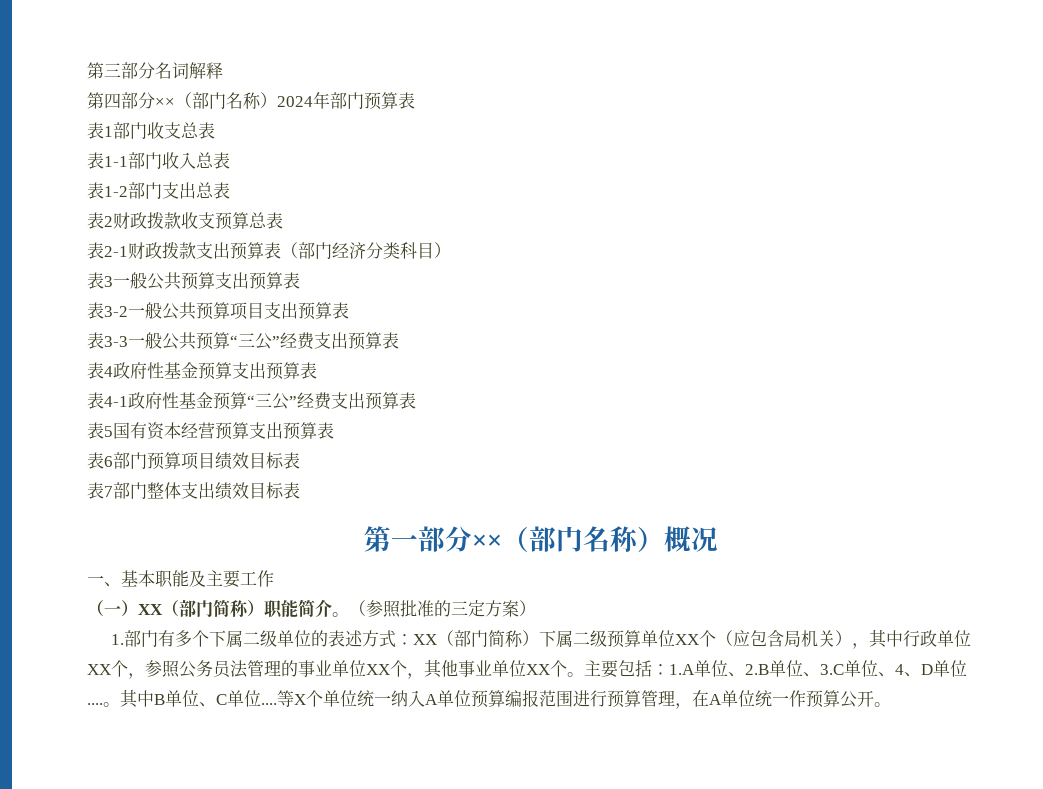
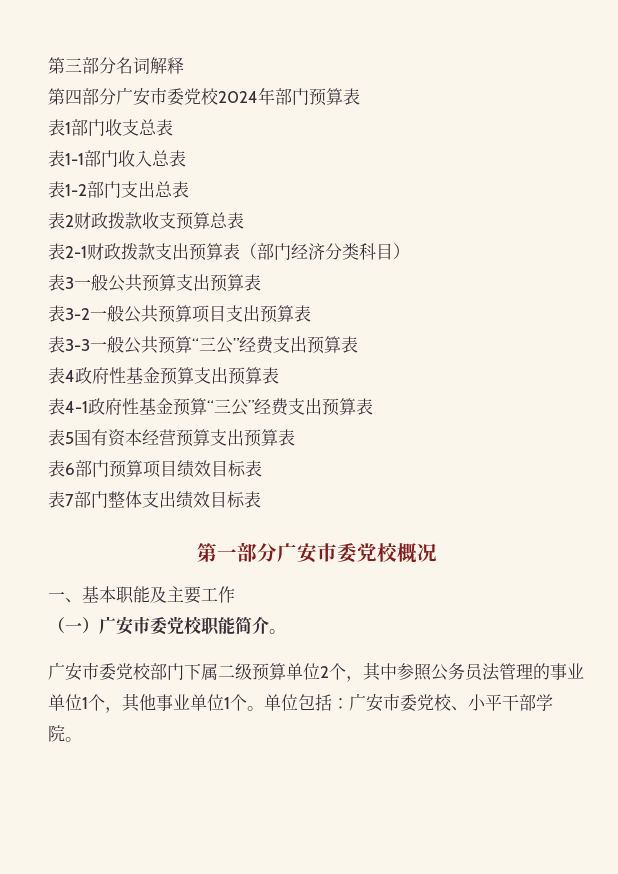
[155,92,277,109] ××（部门名称） -> [116,87,219,106] 广安市委党校
[471,526,664,552] ××（部门名称） -> [276,543,398,563] 广安市委党校
[138,599,264,617] XX（部门简称） -> [99,616,202,635] 广安市委党校
[349,600,536,618] [111,629,972,649] [87,660,145,679] （参照批准的三定方案） // 1.部门有多个下属二级单位的表述方式：XX（部门简称）下属二级预算单位XX个（应包含局机关），其中行政单位XX个， -> [48,662,397,682] // 广安市委党校部门下属二级预算单位2个，其中
[366,664,390,675] XX -> [82,697,88,709] 1
[526,660,967,678] [87,689,874,709] XX个。主要包括：1.A单位、2.B单位、3.C单位、4、D单位....。其中B单位、C单位....等X个单位统一纳入A单位预算编报范围进行预算管理，在A单位统一作预算公开 -> [224,693,553,712] [48,725,65,742] 1个。单位包括：广安市委党校、小平干部学院

